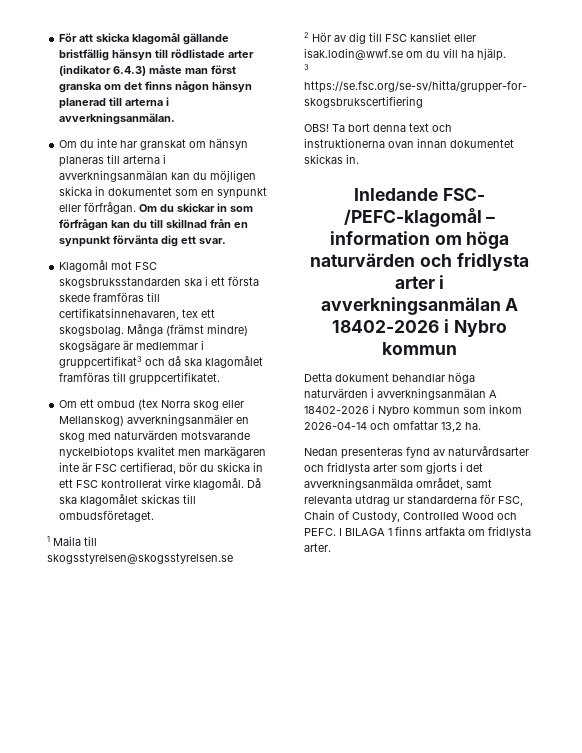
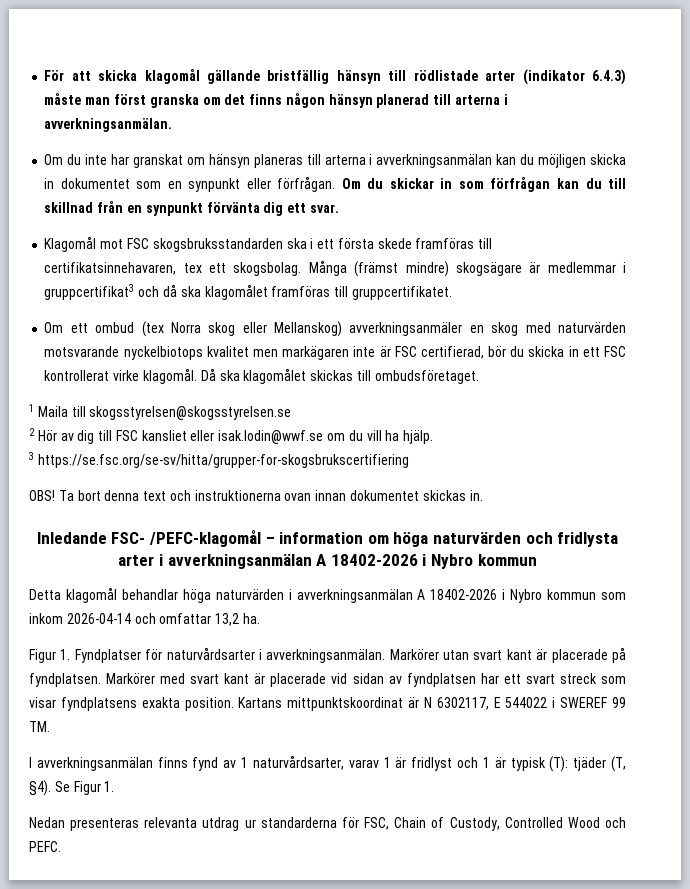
[335,373,389,382] dokument -> [65,587,117,603] klagomål
[304,446,529,459] [304,462,483,474] [304,478,492,490] Nedan presenteras fynd av naturvårdsarter och fridlysta arter som gjorts i det avverkningsanmälda området, samt -> [29,647,626,663] [29,673,626,687] [29,697,626,711] [29,721,50,732] [29,755,626,772] [29,780,115,796] [29,817,140,831] Figur 1. Fyndplatser för naturvårdsarter i avverkningsanmälan. Markörer utan svart kant är placerade på fyndplatsen. Markörer med svart kant är placerade vid sidan av fyndplatsen har ett svart streck som visar fyndplatsens exakta position. Kartans mittpunktskoordinat är N 6302117, E 544022 i SWEREF 99 TM. // I avverkningsanmälan finns fynd av 1 naturvårdsarter, varav 1 är fridlyst och 1 är typisk (T): tjäder (T, §4). Se Figur 1. // Nedan presenteras
[339,526,531,538] [304,543,331,552] I BILAGA 1 finns artfakta om fridlysta arter. -> (61, 846) none

